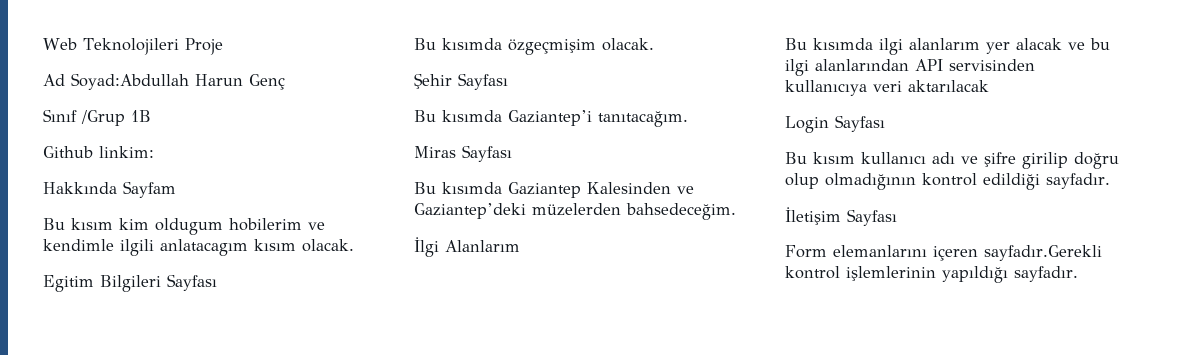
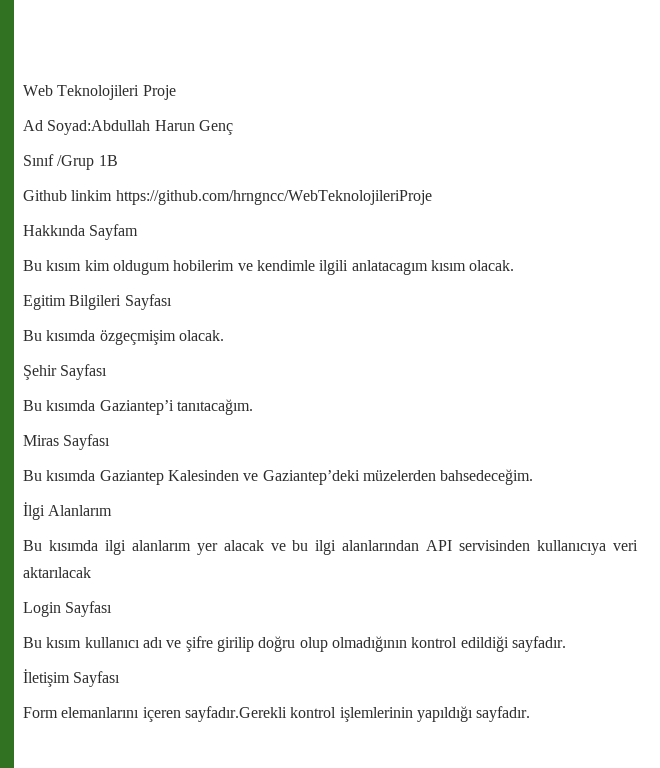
[99,146,154,158] linkim: -> [71,190,432,205] linkim https://github.com/hrngncc/WebTeknolojileriProje

